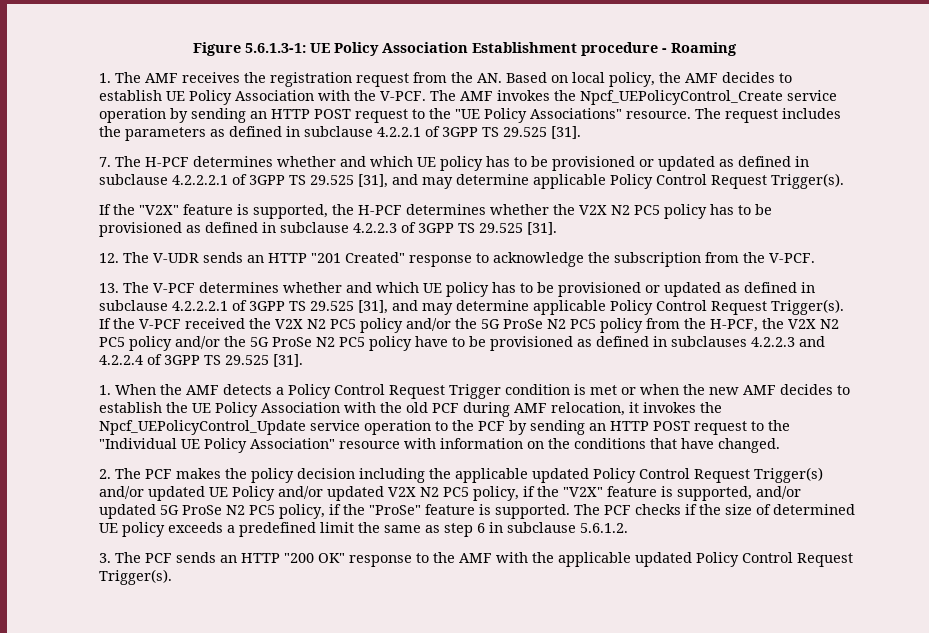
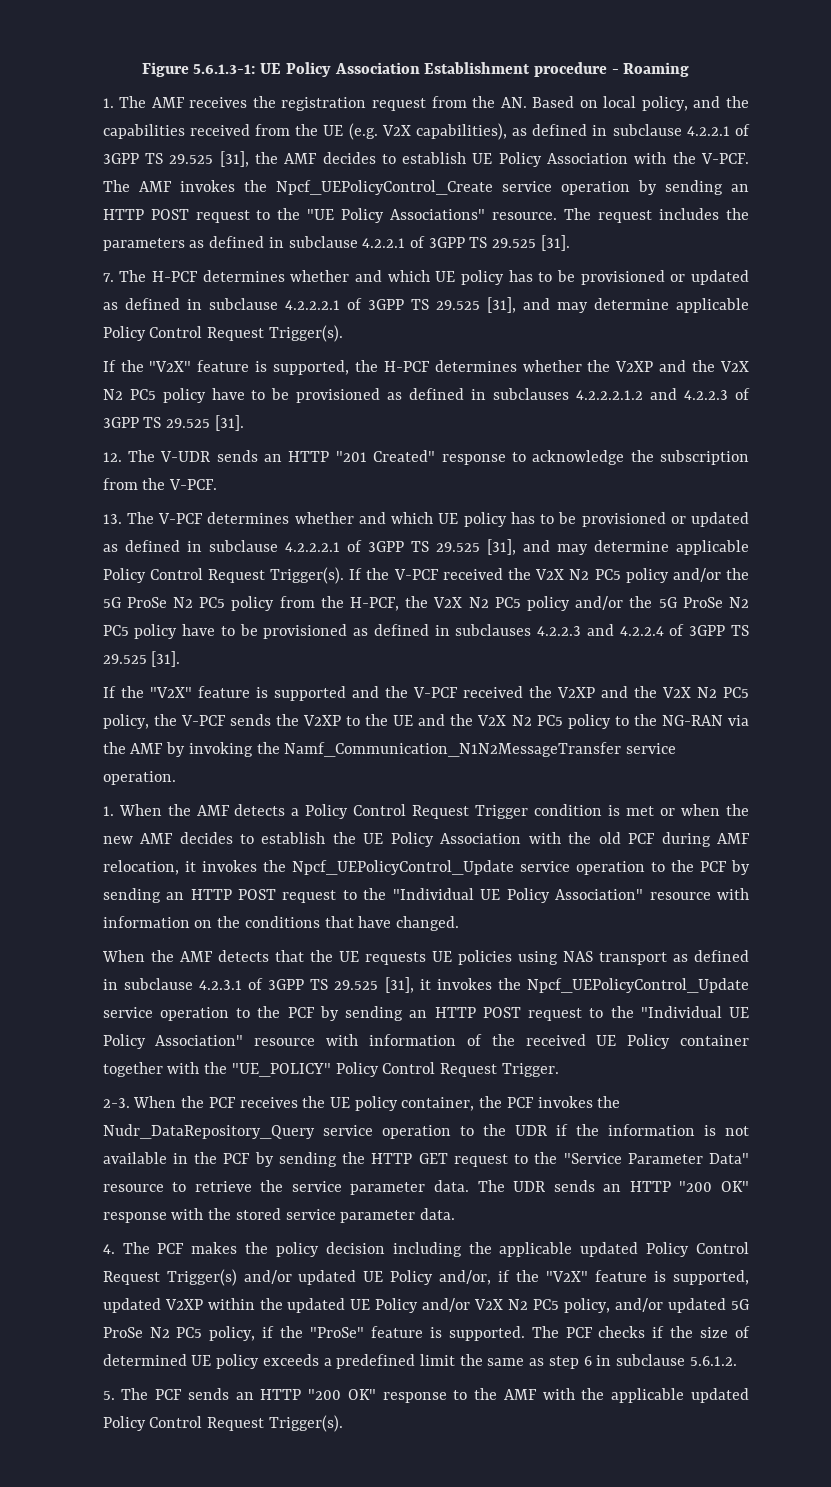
(655, 79) none -> [693,96,750,108] [102,123,750,140] [102,151,249,167] and the capabilities received from the UE (e.g. V2X capabilities), as defined in subclause 4.2.2.1 of 3GPP TS 29.525 [31],
[578,204,772,219] [98,222,349,237] V2X N2 PC5 policy has to be provisioned as defined in subclause -> [615,360,749,372] [102,388,678,403] V2XP and the V2X N2 PC5 policy have to be provisioned as defined in subclauses 4.2.2.2.1.2 and
(303, 360) none -> [102,686,749,701] [102,714,750,729] [102,742,676,757] [102,771,176,785] // If the "V2X" feature is supported and the V-PCF received the V2XP and the V2X N2 PC5 policy, the V-PCF sends the V2XP to the UE and the V2X N2 PC5 policy to the NG-RAN via the AMF by invoking the Namf_Communication_N1N2MessageTransfer service operation.
[98,469,111,479] 2. -> [101,950,750,965] [102,977,749,993] [102,1006,749,1021] [102,1034,749,1049] [102,1062,559,1077] [102,1096,621,1111] [102,1124,749,1139] [102,1152,749,1167] [102,1180,749,1195] [102,1208,455,1223] [102,1244,115,1254] When the AMF detects that the UE requests UE policies using NAS transport as defined in subclause 4.2.3.1 of 3GPP TS 29.525 [31], it invokes the Npcf_UEPolicyControl_Update service operation to the PCF by sending an HTTP POST request to the "Individual UE Policy Association" resource with information of the received UE Policy container together with the "UE_POLICY" Policy Control Request Trigger. // 2-3. When the PCF receives the UE policy container, the PCF invokes the Nudr_DataRepository_Query service operation to the UDR if the information is not available in the PCF by sending the HTTP GET request to the "Service Parameter Data" resource to retrieve the service parameter data. The UDR sends an HTTP "200 OK" response with the stored service parameter data. // 4.
[277,486,519,501] and/or updated V2X N2 PC5 policy, -> [439,1270,492,1285] and/or,
(752, 493) none -> [102,1298,611,1313] updated V2XP within the updated UE Policy and/or V2X N2 PC5 policy,
[98,553,111,563] 3. -> [102,1391,115,1400] 5.

